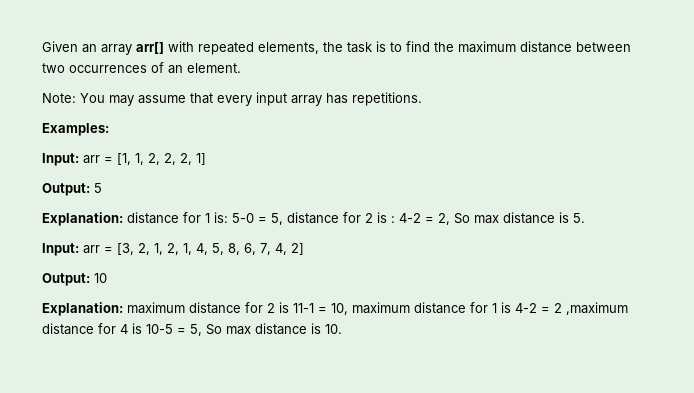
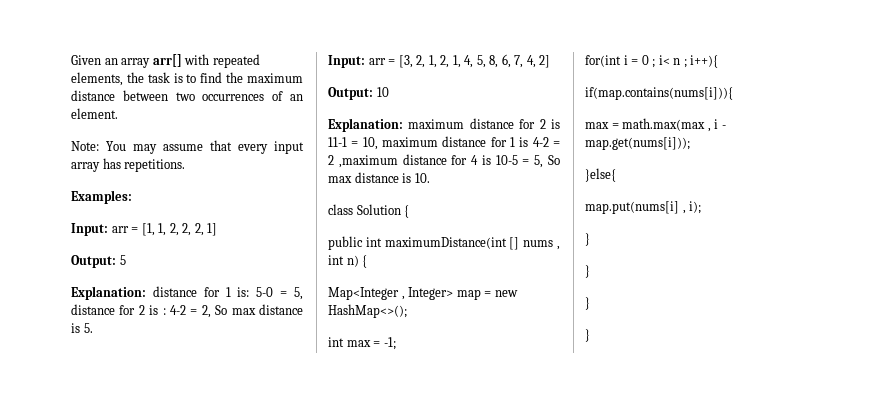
(342, 329) none -> [328,204,410,218] [328,236,560,250] [328,255,368,268] [328,287,518,300] [328,304,407,318] [328,337,396,350] [585,55,719,68] [585,87,733,100] [585,118,726,132] [585,137,690,150] [585,168,616,182] [585,201,702,214] [585,233,590,246] [585,265,590,278] [585,297,590,310] [585,329,590,342] // class Solution { // public int maximumDistance(int [] nums , int n) { // Map<Integer , Integer> map = new HashMap<>(); // int max = -1; // for(int i = 0 ; i< n ; i++){ // if(map.contains(nums[i])){ // max = math.max(max , i - map.get(nums[i])); // }else{ // map.put(nums[i] , i); // } // } // } // }

